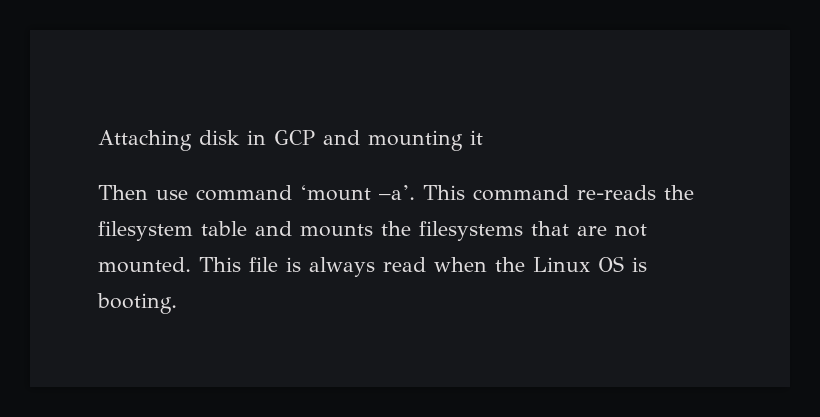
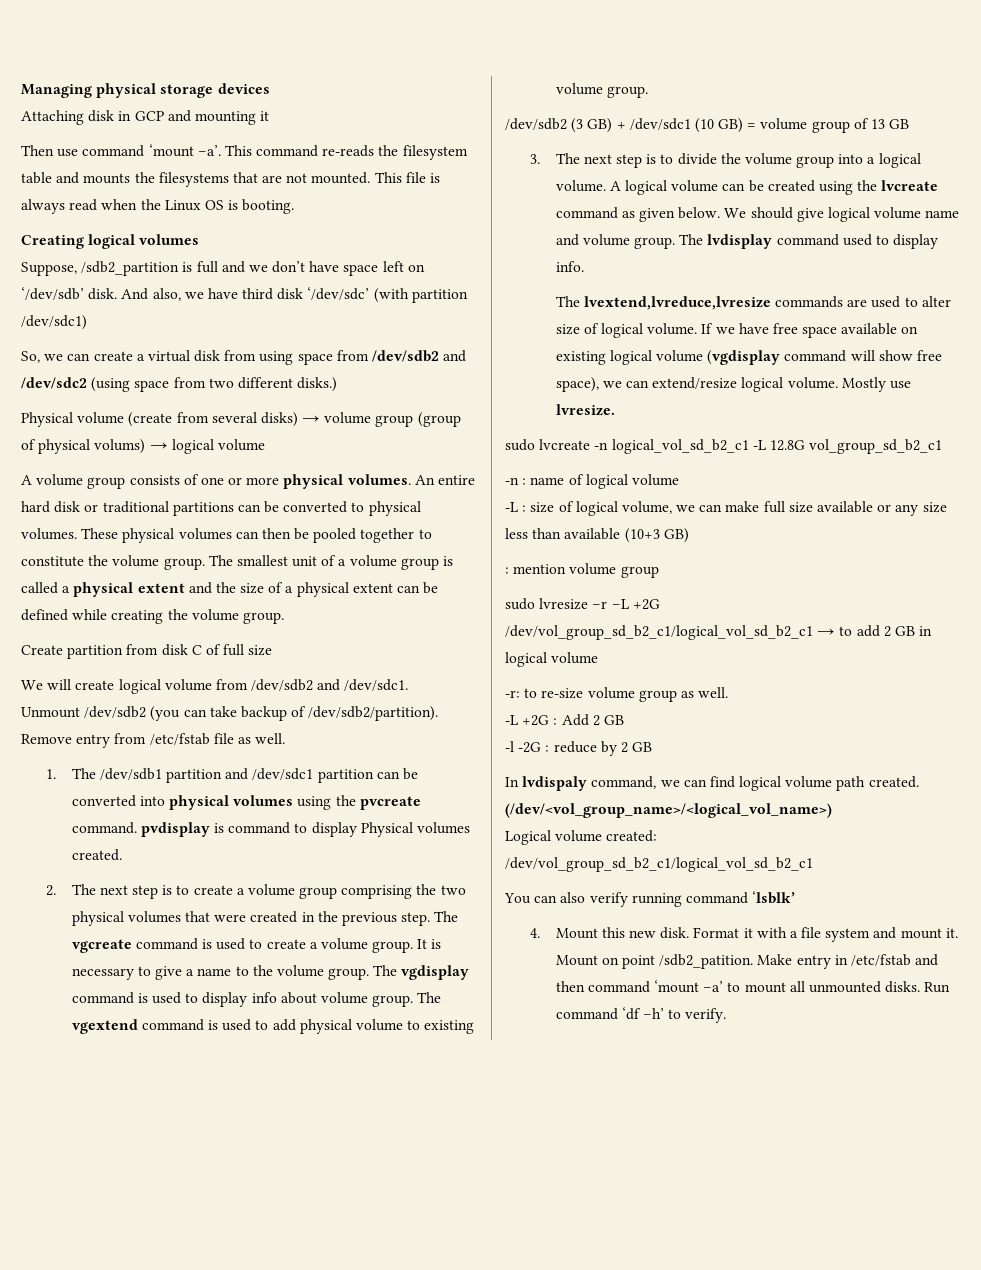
(98, 140) none -> [21,83,270,98] Managing physical storage devices //
(177, 303) none -> [21,234,200,249] [21,261,425,276] [21,287,468,303] [21,315,87,330] [21,350,467,365] [21,377,338,392] [21,412,461,427] [21,439,265,454] [21,474,476,489] [21,501,421,516] [21,528,432,543] [21,555,454,570] [21,582,439,597] [21,609,284,624] [21,644,273,659] [21,679,409,694] [21,706,439,721] [21,733,286,748] [46,768,418,783] [71,795,421,810] [71,822,470,837] [71,849,122,861] [46,884,466,899] [71,911,459,926] [71,938,442,953] [71,965,470,980] [71,992,442,1007] [71,1019,475,1034] [555,83,648,98] [505,118,910,133] [530,153,921,168] [555,180,939,195] [555,207,960,222] [555,234,939,249] [555,261,584,272] [555,296,951,310] [555,323,919,338] [555,350,942,365] [555,377,911,392] [555,404,615,416] [505,439,943,454] [505,474,679,489] [505,501,947,516] [505,528,689,543] [505,563,659,578] [505,598,660,610] [505,625,933,640] [505,652,599,667] [505,687,729,702] [505,714,624,726] [505,741,653,756] [505,776,919,791] [505,803,832,818] [505,830,658,845] [505,857,813,872] [504,891,796,907] [530,927,958,942] [555,954,939,969] [555,980,951,993] [555,1007,727,1023] // Creating logical volumes // Suppose, /sdb2_partition is full and we don’t have space left on ‘/dev/sdb’ disk. And also, we have third disk ‘/dev/sdc’ (with partition /dev/sdc1) // So, we can create a virtual disk from using space from /dev/sdb2 and /dev/sdc2 (using space from two different disks.) // Physical volume (create from several disks) → volume group (group of physical volums) → logical volume // A volume group consists of one or more physical volumes. An entire hard disk or traditional partitions can be converted to physical volumes. These physical volumes can then be pooled together to constitute the volume group. The smallest unit of a volume group is called a physical extent and the size of a physical extent can be defined while creating the volume group. // Create partition from disk C of full size // We will create logical volume from /dev/sdb2 and /dev/sdc1. // Unmount /dev/sdb2 (you can take backup of /dev/sdb2/partition). Remove entry from /etc/fstab file as well. // 1. The /dev/sdb1 partition and /dev/sdc1 partition can be converted into physical volumes using the pvcreate command. pvdisplay is command to display Physical volumes created. // 2. The next step is to create a volume group comprising the two physical volumes that were created in the previous step. The vgcreate command is used to create a volume group. It is necessary to give a name to the volume group. The vgdisplay command is used to display info about volume group. The vgextend command is used to add physical volume to existing volume group. // /dev/sdb2 (3 GB) + /dev/sdc1 (10 GB) = volume group of 13 GB // 3. The next step is to divide the volume group into a logical volume. A logical volume can be created using the lvcreate command as given below. We should give logical volume name and volume group. The lvdisplay command used to display info. // The lvextend,lvreduce,lvresize commands are used to alter size of logical volume. If we have free space available on existing logical volume (vgdisplay command will show free space), we can extend/resize logical volume. Mostly use lvresize. // sudo lvcreate -n logical_vol_sd_b2_c1 -L 12.8G vol_group_sd_b2_c1 // -n : name of logical volume // -L : size of logical volume, we can make full size available or any size less than available (10+3 GB) // : mention volume group // sudo lvresize –r –L +2G /dev/vol_group_sd_b2_c1/logical_vol_sd_b2_c1 → to add 2 GB in logical volume // -r: to re-size volume group as well. // -L +2G : Add 2 GB // -l -2G : reduce by 2 GB // In lvdispaly command, we can find logical volume path created. (/dev/<vol_group_name>/<logical_vol_name>) // Logical volume created: /dev/vol_group_sd_b2_c1/logical_vol_sd_b2_c1 // You can also verify running command ‘lsblk’ // 4. Mount this new disk. Format it with a file system and mount it. Mount on point /sdb2_patition. Make entry in /etc/fstab and then command ‘mount –a’ to mount all unmounted disks. Run command ‘df –h’ to verify.

